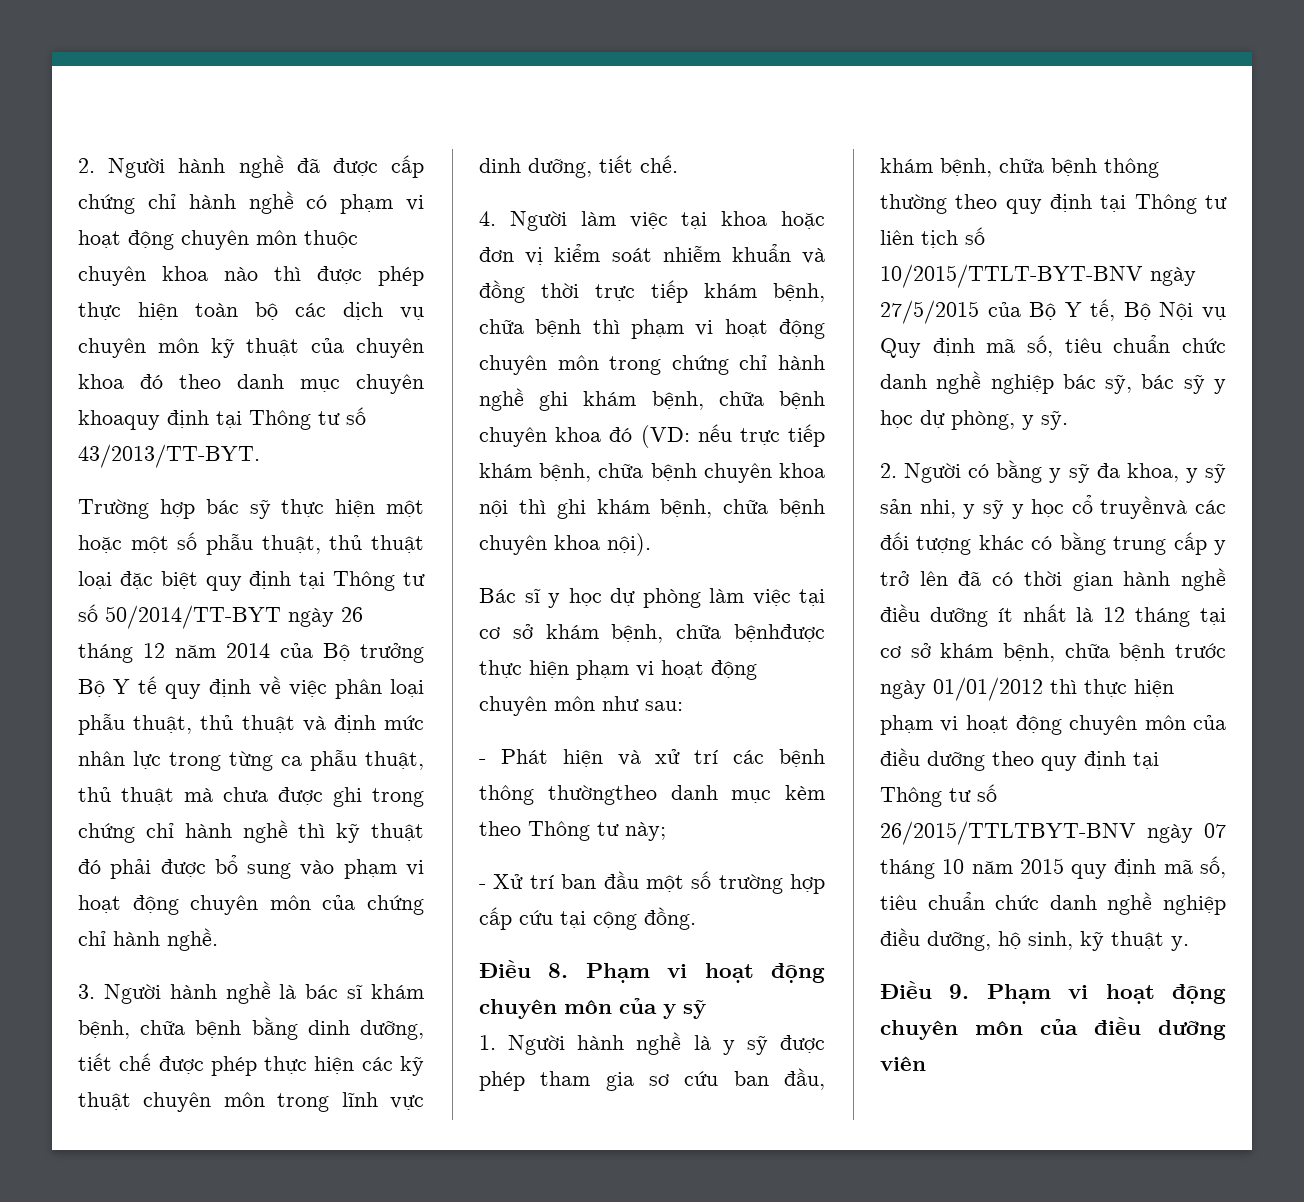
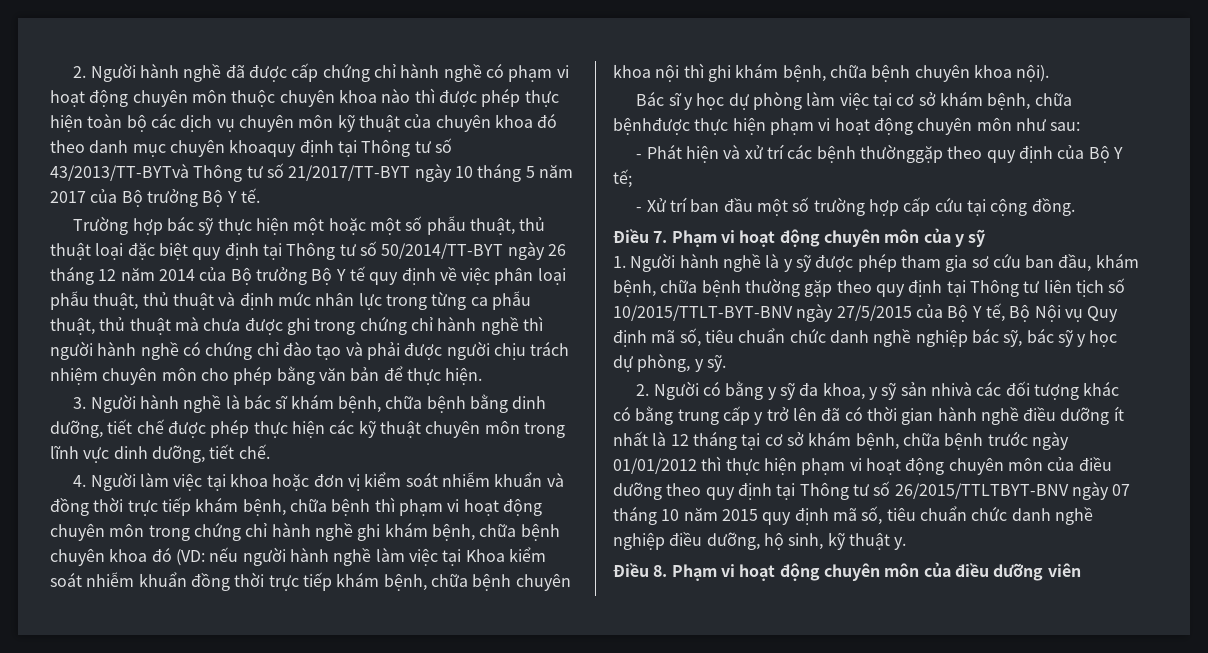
[78,444,260,468] 43/2013/TT-BYT. -> [50,163,573,182] [50,188,260,207] 43/2013/TT-BYTvà Thông tư số 21/2017/TT-BYT ngày 10 tháng 5 năm 2017 của Bộ trưởng Bộ Y tế.
[336,823,424,843] [78,855,424,879] [78,895,424,915] [78,928,218,951] kỹ thuật đó phải được bổ sung vào phạm vi hoạt động chuyên môn của chứng chỉ hành nghề. -> [50,341,570,360] [50,366,483,385] người hành nghề có chứng chỉ đào tạo và phải được người chịu trách nhiệm chuyên môn cho phép bằng văn bản để thực hiện.
(732, 433) none -> [242,547,546,566] [50,572,265,591] người hành nghề làm việc tại Khoa kiểm soát nhiễm khuẩn đồng thời
[479,785,825,805] [479,821,666,841] thông thườngtheo danh mục kèm theo Thông tư này; -> [859,144,1123,163] [613,169,632,188] thườnggặp theo quy định của Bộ Y tế;
[548,963,569,978] 8. -> [653,231,668,243] 7.
[1104,158,1159,178] [880,194,947,214] thông thường -> [744,278,833,297] thường gặp
[919,495,1188,519] nhi, y sỹ y học cổ truyềnvà -> [930,381,972,396] nhivà
[949,984,970,999] 9. -> [653,565,668,577] 8.

